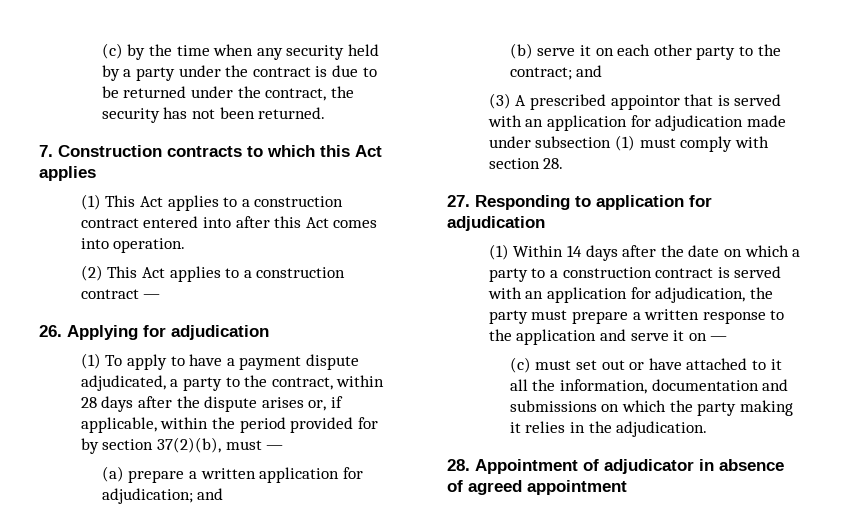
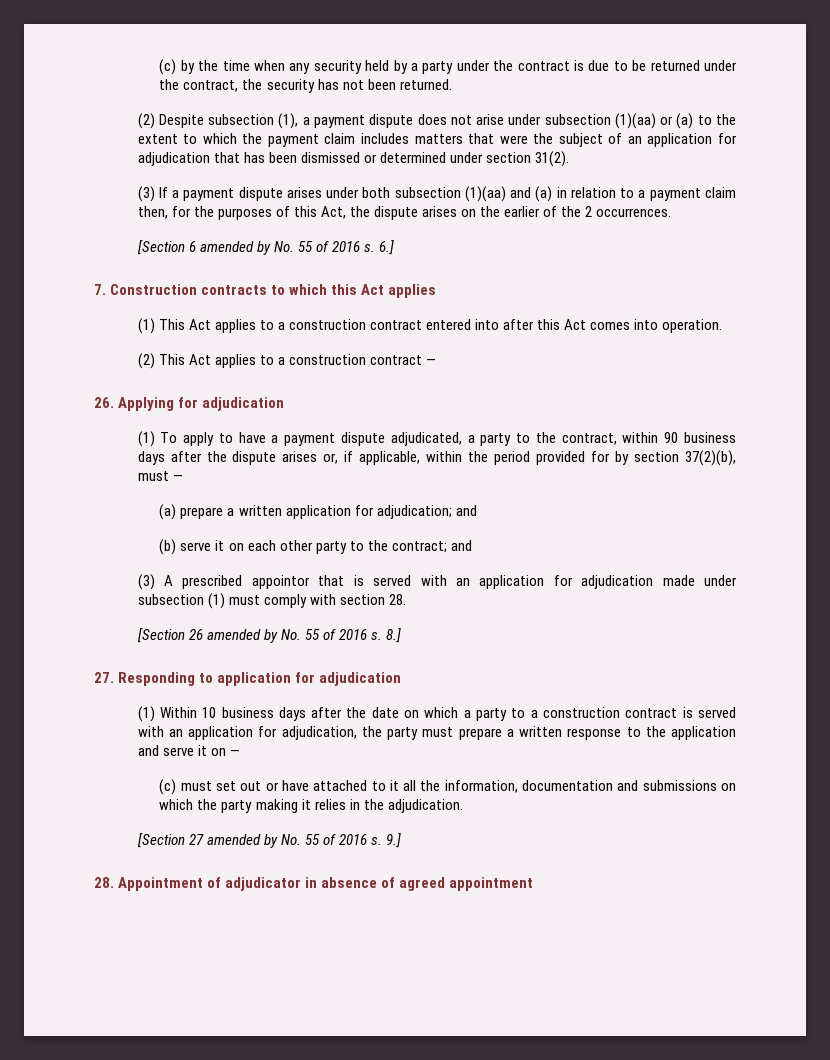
(326, 113) none -> [137,113,737,129] [137,133,738,147] [137,151,570,167] [137,186,737,202] [137,206,672,220] [136,240,395,255] // (2) Despite subsection (1), a payment dispute does not arise under subsection (1)(aa) or (a) to the extent to which the payment claim includes matters that were the subject of an application for adjudication that has been dismissed or determined under section 31(2). // (3) If a payment dispute arises under both subsection (1)(aa) and (a) in relation to a payment claim then, for the purposes of this Act, the dispute arises on the earlier of the 2 occurrences. // [Section 6 amended by No. 55 of 2016 s. 6.]
[80,397,97,408] 28 -> [664,432,737,443] 90 business
(564, 163) none -> [136,628,402,643] // [Section 26 amended by No. 55 of 2016 s. 8.]
[567,245,583,257] 14 -> [202,707,274,718] 10 business
(708, 429) none -> [136,833,402,848] // [Section 27 amended by No. 55 of 2016 s. 9.]

